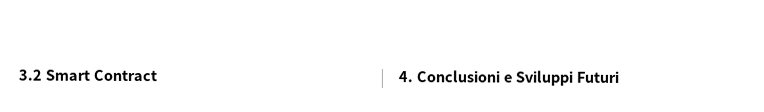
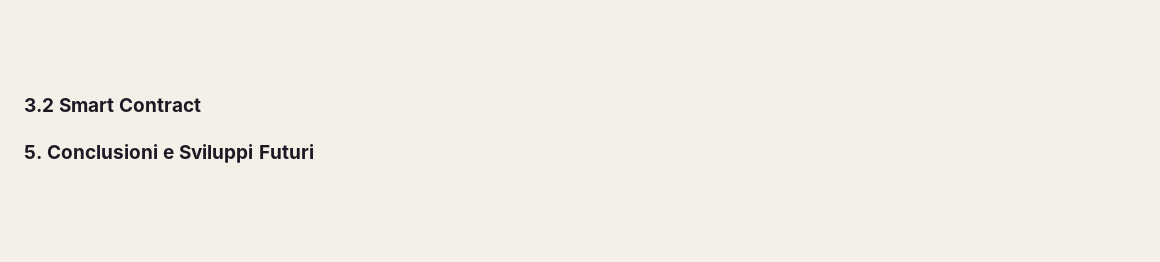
[398,71,413,83] 4. -> [24,145,42,159] 5.

